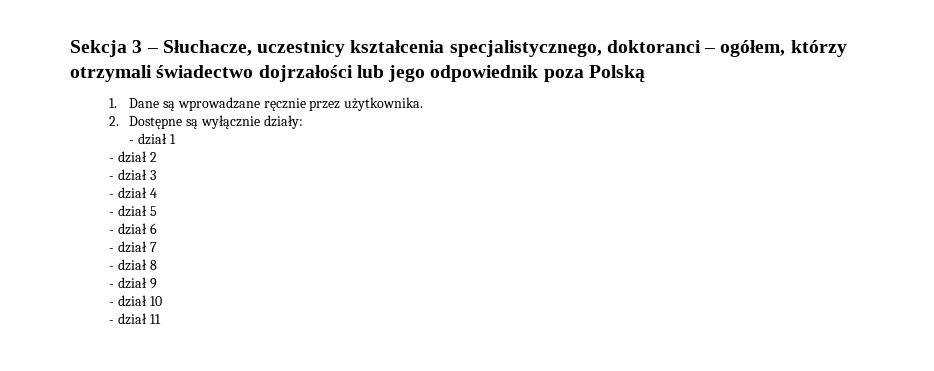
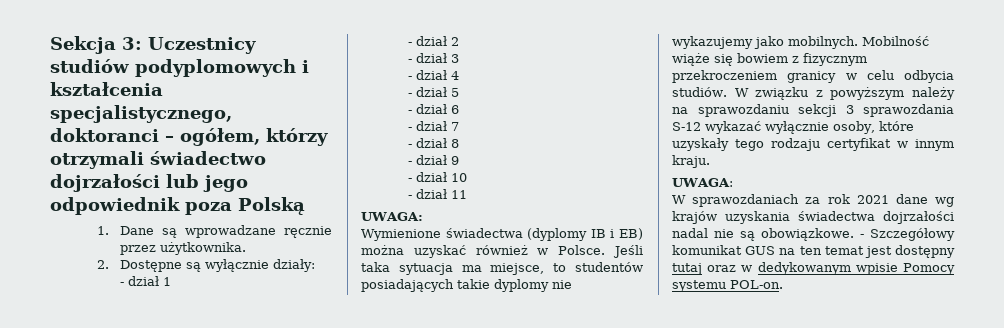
[132,40,346,57] 3 – Słuchacze, uczestnicy -> [122,37,256,54] [50,59,309,77] 3: Uczestnicy studiów podyplomowych i
(162, 319) none -> [361,212,423,221] [361,228,643,241] [361,245,643,258] [361,262,643,275] [361,279,572,292] [672,36,929,49] [672,53,867,66] [672,70,954,83] [672,87,955,100] [672,104,954,117] [672,121,914,134] [672,138,954,151] [672,155,710,168] [672,178,733,187] [672,194,954,207] [672,211,954,224] [672,228,955,241] [672,245,955,258] [672,262,955,275] [672,280,783,292] // UWAGA: // Wymienione świadectwa (dyplomy IB i EB) można uzyskać również w Polsce. Jeśli taka sytuacja ma miejsce, to studentów posiadających takie dyplomy nie wykazujemy jako mobilnych. Mobilność wiąże się bowiem z fizycznym przekroczeniem granicy w celu odbycia studiów. W związku z powyższym należy na sprawozdaniu sekcji 3 sprawozdania S-12 wykazać wyłącznie osoby, które uzyskały tego rodzaju certyfikat w innym kraju. // UWAGA: // W sprawozdaniach za rok 2021 dane wg krajów uzyskania świadectwa dojrzałości nadal nie są obowiązkowe. - Szczegółowy komunikat GUS na ten temat jest dostępny tutaj oraz w dedykowanym wpisie Pomocy systemu POL-on.

